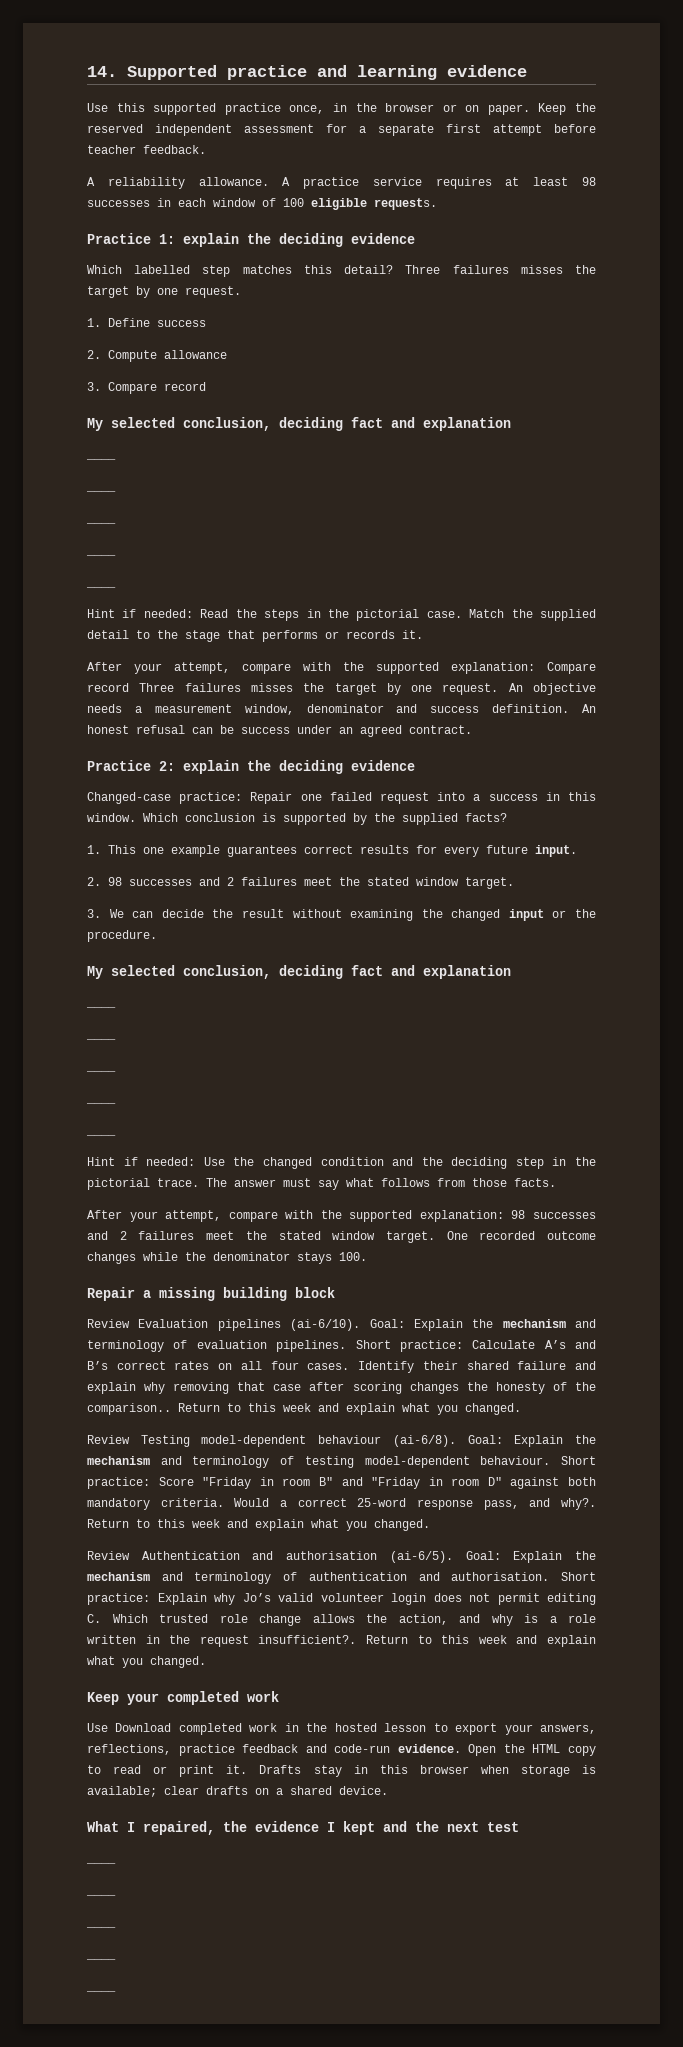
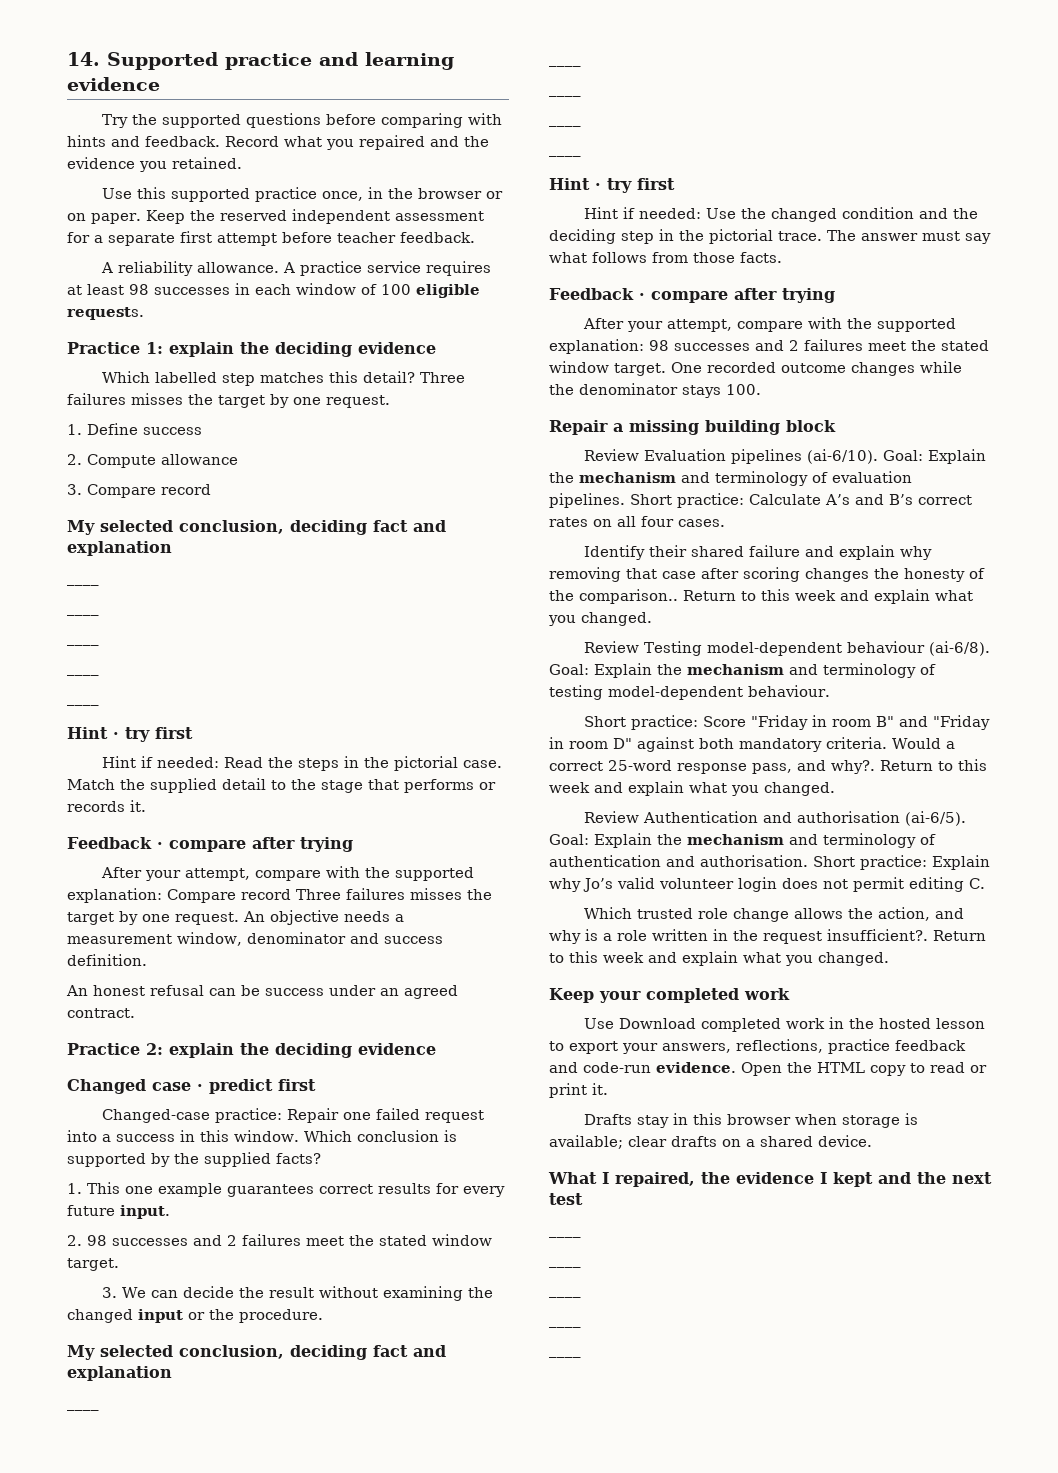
(527, 71) none -> [102,113,503,128] [67,135,489,150] [67,157,242,172] // Try the supported questions before comparing with hints and feedback. Record what you repaired and the evidence you retained.
(116, 587) none -> [67,727,193,742] // Hint · try first
(423, 634) none -> [67,837,353,852] // Feedback · compare after trying
(570, 708) none -> (147, 960) //
(415, 765) none -> [67,1079,316,1094] // Changed case · predict first
(116, 1135) none -> [549,178,675,193] // Hint · try first
(556, 1182) none -> [549,288,835,303] // Feedback · compare after trying
(350, 1366) none -> (725, 523) //
(551, 1460) none -> (830, 691) //
(101, 1618) none -> (985, 883) //
(248, 1769) none -> (608, 1089) //

